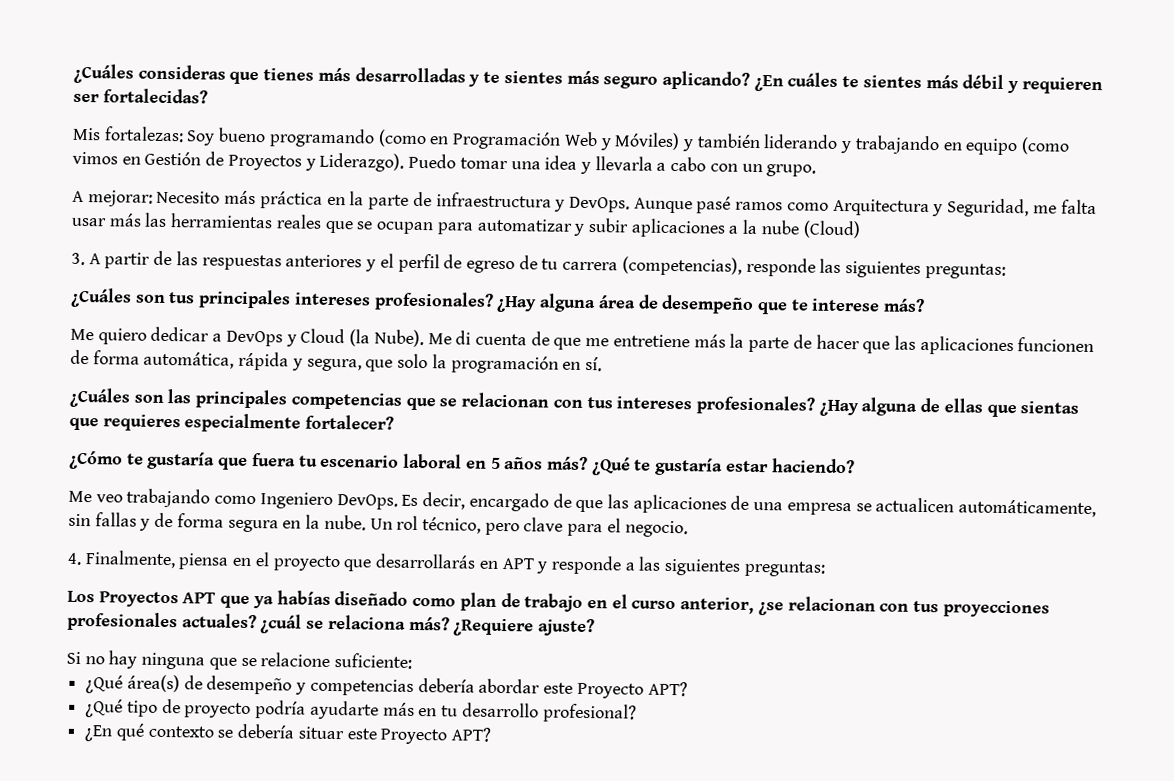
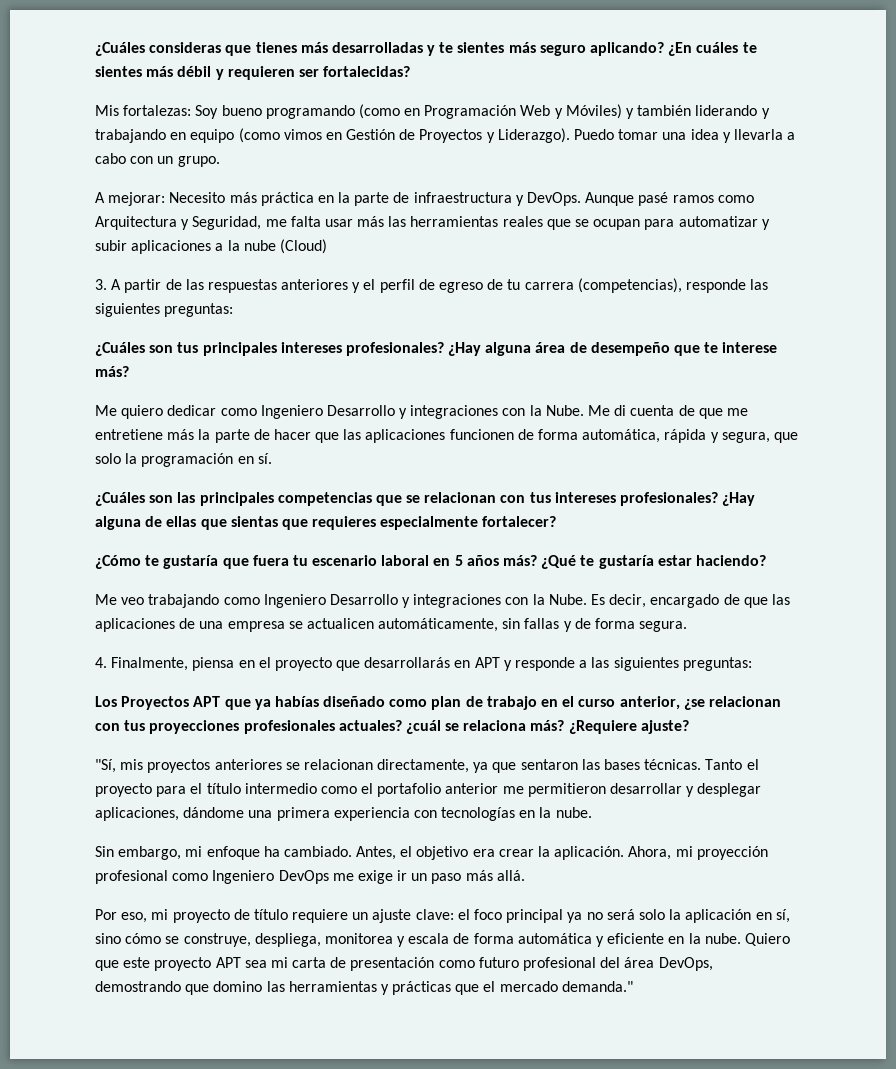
[212,328,424,348] a DevOps y Cloud (la Nube). -> [220,405,584,419] como Ingeniero Desarrollo y integraciones con la Nube.
[336,494,398,510] DevOps. -> [329,594,587,608] Desarrollo y integraciones con la Nube.
[227,514,688,538] segura en la nube. Un rol técnico, pero clave para el negocio. -> [639,621,688,632] segura.
[66,650,413,670] [85,674,688,699] [85,698,637,723] [84,723,492,745] Si no hay ninguna que se relacione suficiente: // ¿Qué área(s) de desempeño y competencias debería abordar este Proyecto APT? // ¿Qué tipo de proyecto podría ayudarte más en tu desarrollo profesional? // ¿En qué contexto se debería situar este Proyecto APT? -> [95,759,759,773] [95,783,762,797] [95,807,592,821] [95,846,768,860] [95,870,525,884] [95,909,790,923] [95,933,790,947] [95,957,713,971] [95,981,633,995] "Sí, mis proyectos anteriores se relacionan directamente, ya que sentaron las bases técnicas. Tanto el proyecto para el título intermedio como el portafolio anterior me permitieron desarrollar y desplegar aplicaciones, dándome una primera experiencia con tecnologías en la nube. // Sin embargo, mi enfoque ha cambiado. Antes, el objetivo era crear la aplicación. Ahora, mi proyección profesional como Ingeniero DevOps me exige ir un paso más allá. // Por eso, mi proyecto de título requiere un ajuste clave: el foco principal ya no será solo la aplicación en sí, sino cómo se construye, despliega, monitorea y escala de forma automática y eficiente en la nube. Quiero que este proyecto APT sea mi carta de presentación como futuro profesional del área DevOps, demostrando que domino las herramientas y prácticas que el mercado demanda."

